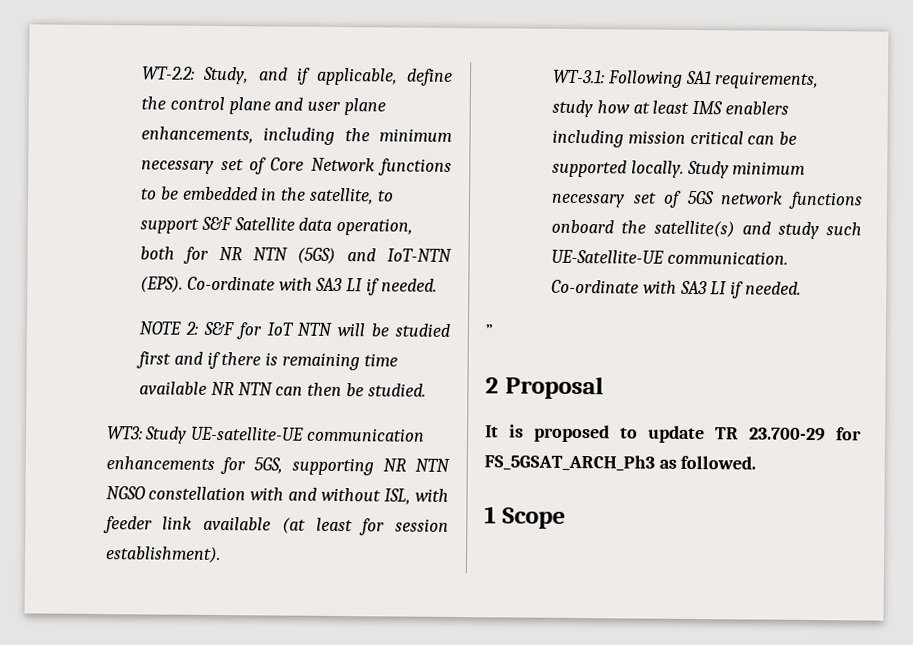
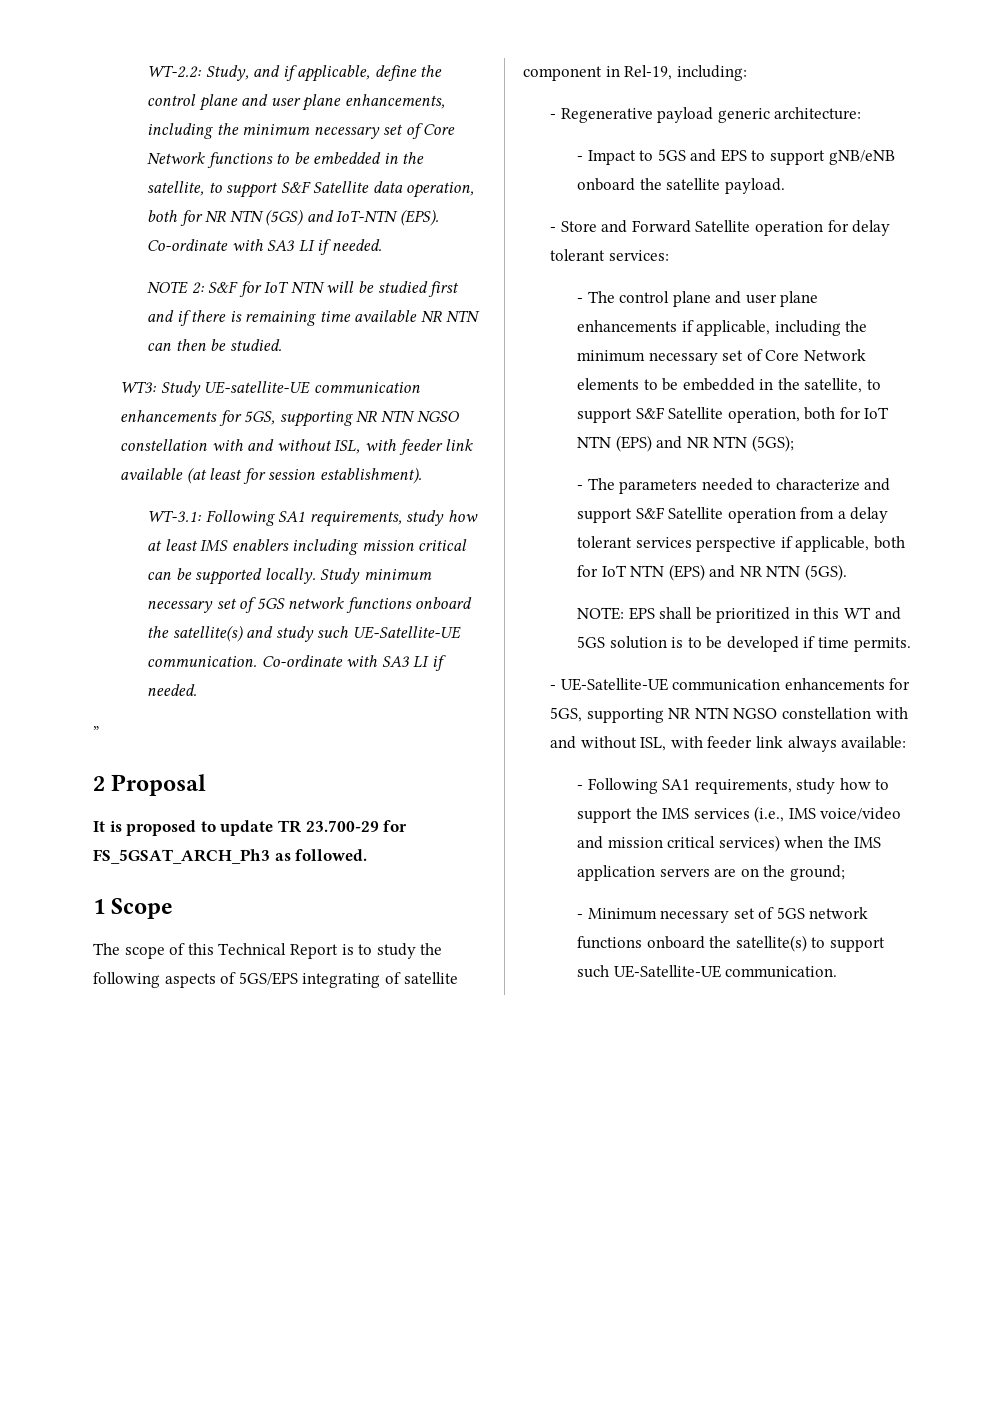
(566, 518) none -> [93,943,443,959] [93,972,458,988] [523,65,747,81] [549,107,862,123] [576,149,895,165] [576,178,785,194] [549,220,891,236] [549,249,669,261] [576,291,819,307] [576,320,868,336] [576,349,866,365] [576,378,882,393] [576,407,890,423] [576,435,794,452] [576,478,891,494] [576,507,889,523] [576,536,905,552] [576,564,848,581] [576,607,901,623] [576,636,911,652] [549,678,911,691] [549,707,908,723] [549,736,907,752] [576,778,890,794] [576,806,902,823] [576,835,882,852] [576,865,845,881] [576,907,869,923] [576,935,885,952] [576,965,838,978] // The scope of this Technical Report is to study the following aspects of 5GS/EPS integrating of satellite component in Rel-19, including: // - Regenerative payload generic architecture: // - Impact to 5GS and EPS to support gNB/eNB onboard the satellite payload. // - Store and Forward Satellite operation for delay tolerant services: // - The control plane and user plane enhancements if applicable, including the minimum necessary set of Core Network elements to be embedded in the satellite, to support S&F Satellite operation, both for IoT NTN (EPS) and NR NTN (5GS); // - The parameters needed to characterize and support S&F Satellite operation from a delay tolerant services perspective if applicable, both for IoT NTN (EPS) and NR NTN (5GS). // NOTE: EPS shall be prioritized in this WT and 5GS solution is to be developed if time permits. // - UE-Satellite-UE communication enhancements for 5GS, supporting NR NTN NGSO constellation with and without ISL, with feeder link always available: // - Following SA1 requirements, study how to support the IMS services (i.e., IMS voice/video and mission critical services) when the IMS application servers are on the ground; // - Minimum necessary set of 5GS network functions onboard the satellite(s) to support such UE-Satellite-UE communication.

